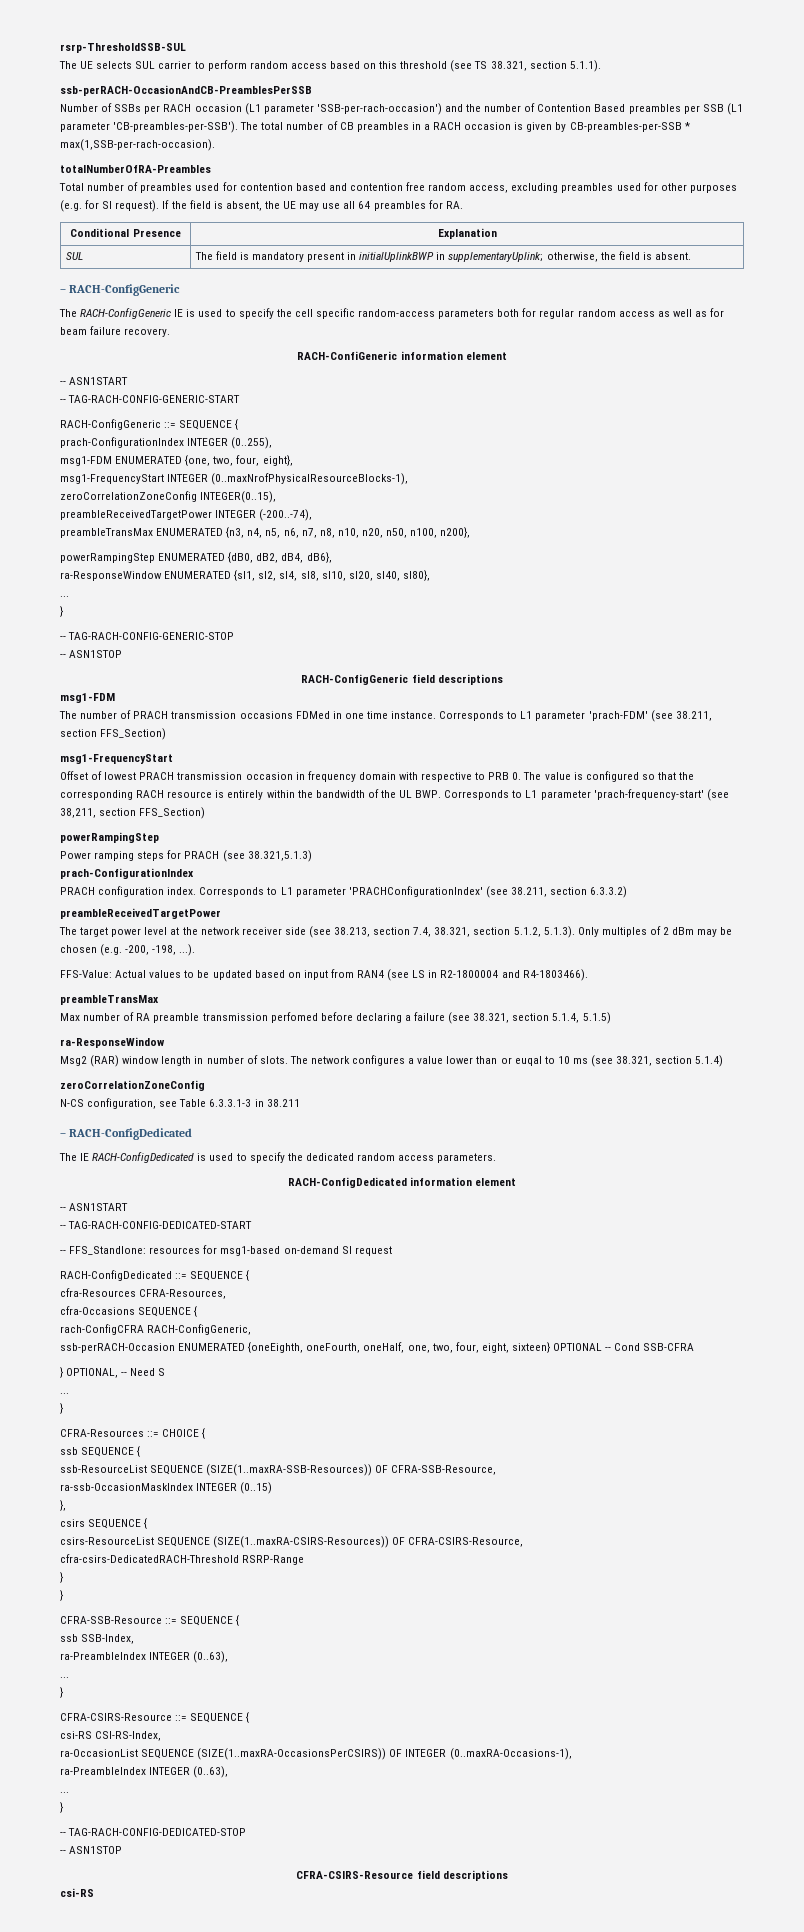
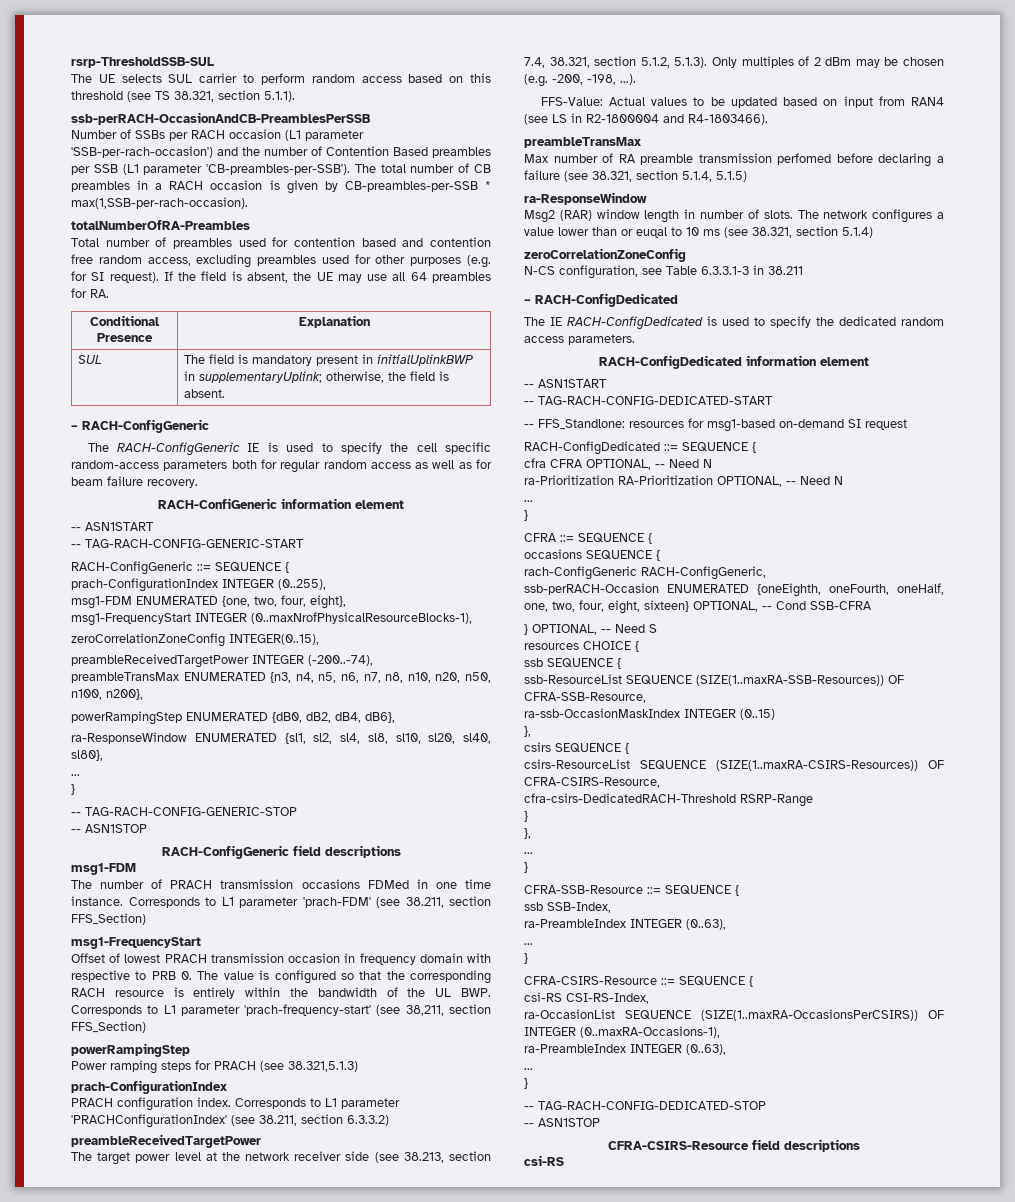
[60,1288,227,1299] [60,1306,198,1317] [60,1324,144,1335] cfra-Resources CFRA-Resources, // cfra-Occasions SEQUENCE { // rach-ConfigCFRA -> [524,458,712,470] [524,475,843,487] [524,500,533,502] [524,510,528,521] [524,533,652,544] [524,549,660,561] [524,566,637,580] cfra CFRA OPTIONAL, -- Need N // ra-Prioritization RA-Prioritization OPTIONAL, -- Need N // ... // } // CFRA ::= SEQUENCE { // occasions SEQUENCE { // rach-ConfigGeneric
[553,1343,603,1351] OPTIONAL -> [693,601,758,612] OPTIONAL,
[60,1393,69,1394] [60,1403,63,1414] [60,1429,160,1437] ... // } // CFRA-Resources ::= -> [524,643,579,650] resources
(63, 1577) none -> [524,828,531,839] [524,852,533,854] // }, // ...

